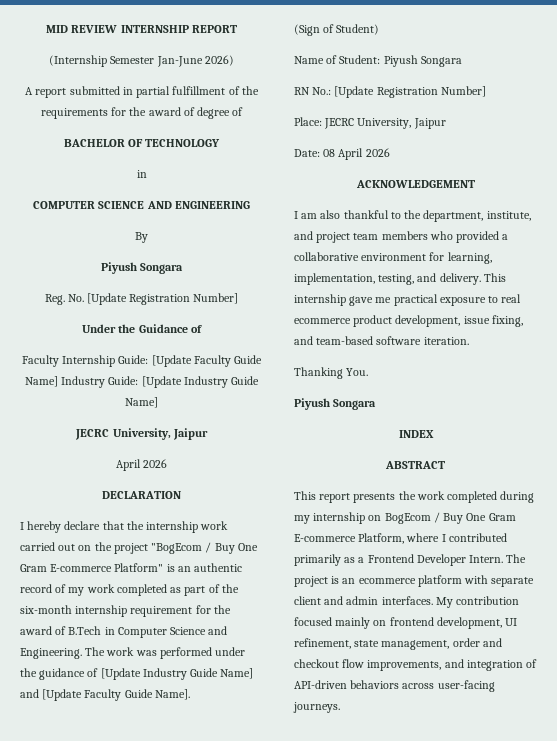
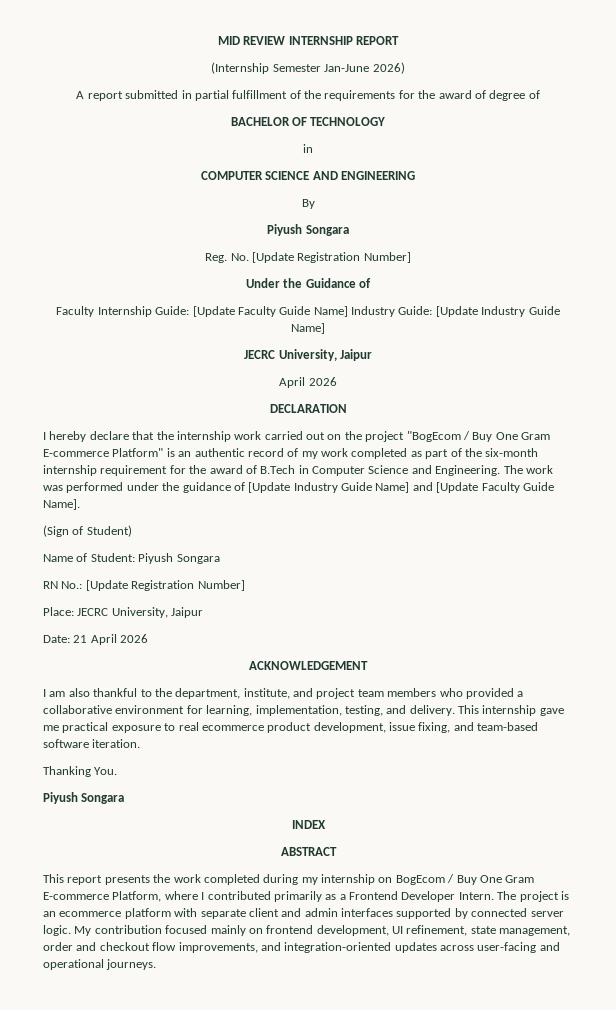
[323,149,336,157] 08 -> [73,635,88,643] 21
[381,596,433,605] interfaces. -> [341,908,564,919] [43,925,71,936] interfaces supported by connected server logic.
[466,659,538,671] [294,680,495,692] integration of API-driven behaviors across user-facing -> [284,942,560,953] [43,959,104,970] integration-oriented updates across user-facing and operational

